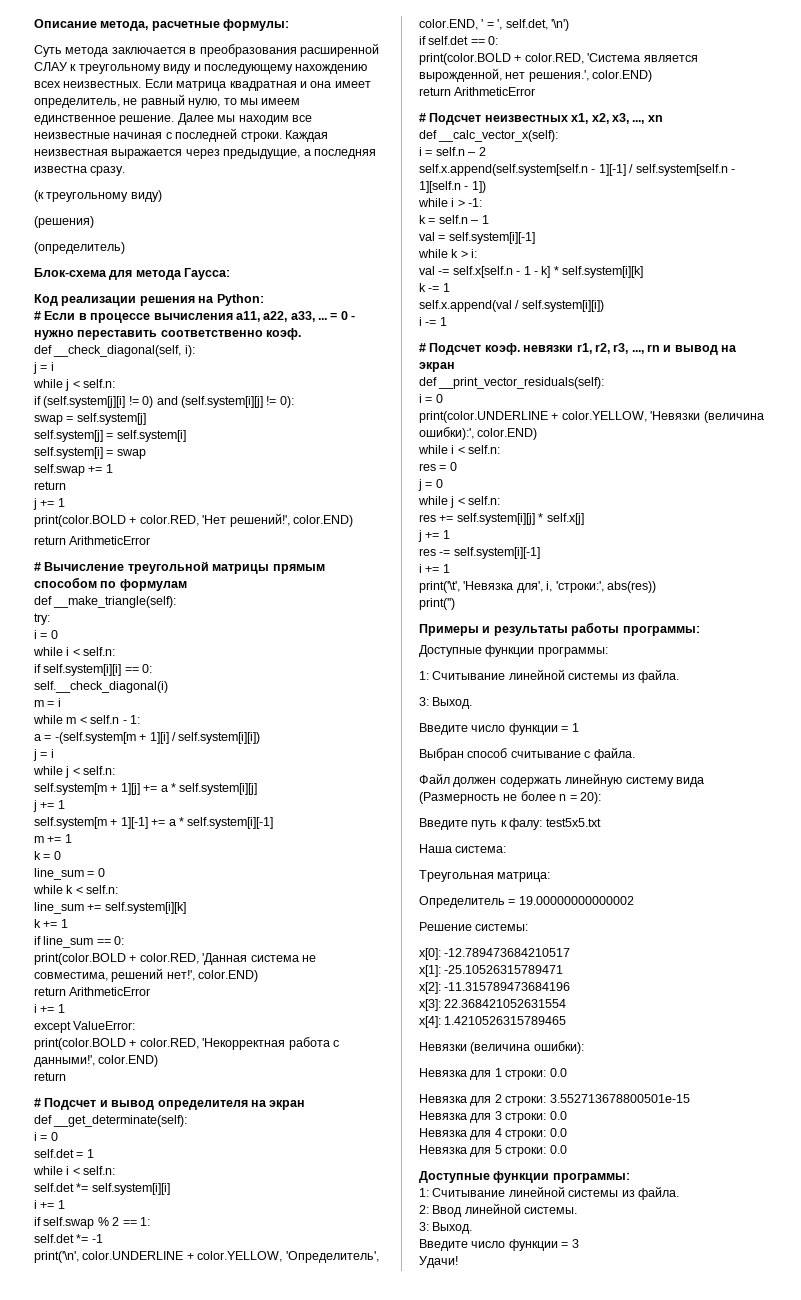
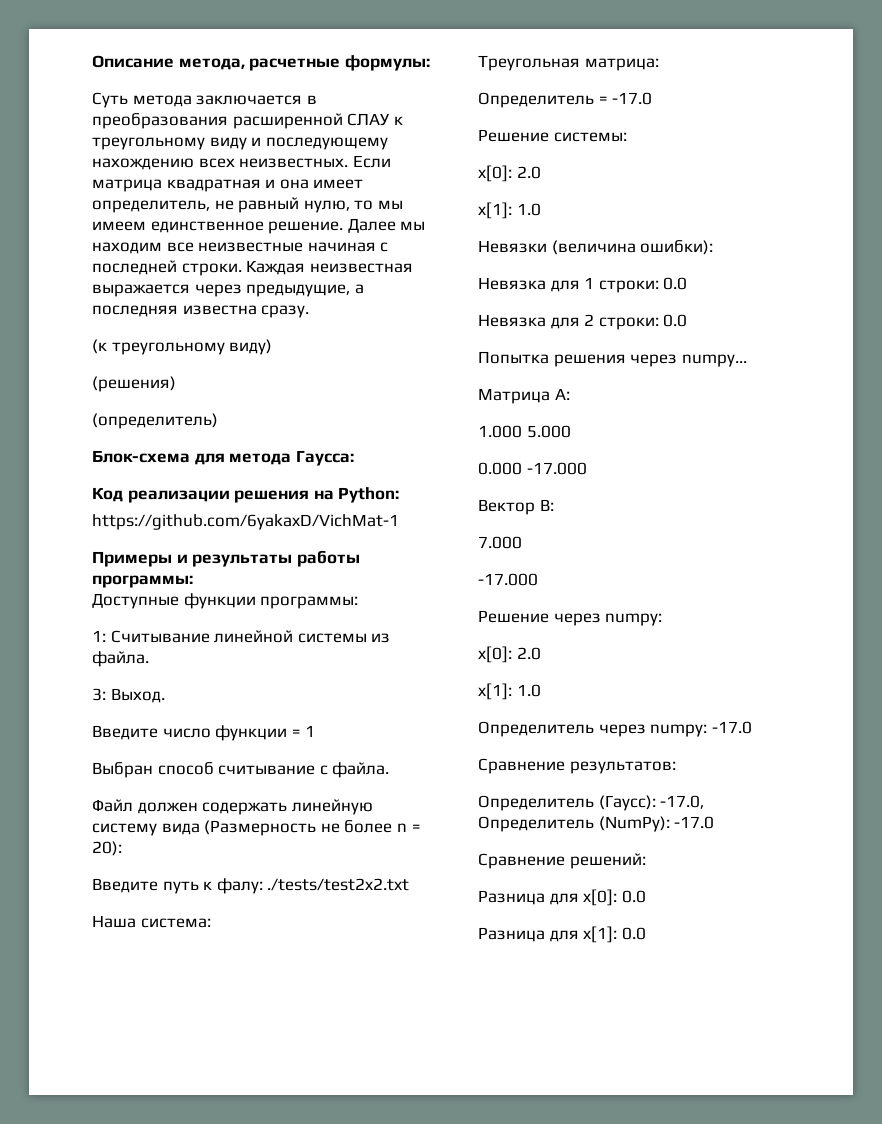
[34,311,356,323] [34,328,302,340] [34,345,195,357] [33,362,54,374] [33,379,116,391] [34,396,294,408] [34,413,146,425] [34,430,186,442] [34,447,146,459] [34,464,113,476] [34,481,66,490] [33,498,65,510] [34,513,353,527] [34,536,151,545] [34,561,325,574] [34,577,187,591] [34,596,177,608] [34,613,50,625] [34,630,58,639] [33,647,116,656] [34,664,153,676] [34,681,168,693] [34,698,61,707] [33,715,140,724] [34,732,261,744] [33,749,54,761] [33,766,116,778] [34,783,258,795] [33,800,65,812] [34,817,274,829] [34,834,72,843] [34,851,61,860] [34,868,105,880] [33,885,119,894] [34,902,186,914] [34,919,68,928] [34,936,125,948] [34,953,316,965] [34,968,259,982] [34,987,151,996] [34,1004,65,1013] [34,1021,136,1033] [34,1037,339,1050] [34,1055,159,1067] [34,1072,66,1081] [34,1098,306,1110] [34,1115,188,1127] [34,1132,58,1141] [34,1149,94,1158] [33,1166,116,1175] [34,1183,170,1195] [34,1200,65,1209] [34,1217,150,1229] [34,1234,103,1243] [34,1251,379,1263] [419,19,569,31] [419,36,499,45] [419,53,698,65] [419,68,653,82] [419,87,536,96] [419,113,663,125] [419,130,559,142] [419,147,486,156] [419,164,735,176] [419,181,486,193] [418,198,483,207] [419,215,489,224] [419,232,535,244] [418,249,478,258] [419,266,643,278] [419,283,450,292] [419,300,604,312] [419,317,447,326] [419,343,738,355] [419,362,455,372] [419,377,605,389] [419,394,443,403] [419,411,764,423] [419,427,538,440] [418,445,501,454] [419,462,457,471] [418,479,443,491] [418,496,501,508] [419,513,584,525] [418,530,450,542] [419,547,540,559] [419,564,450,573] [419,581,656,593] [419,598,455,610] # Если в процессе вычисления a11, a22, a33, ... = 0 - нужно переставить соответственно коэф. // def __check_diagonal(self, i): // j = i // while j < self.n: // if (self.system[j][i] != 0) and (self.system[i][j] != 0): // swap = self.system[j] // self.system[j] = self.system[i] // self.system[i] = swap // self.swap += 1 // return // j += 1 // print(color.BOLD + color.RED, 'Нет решений!', color.END) // return ArithmeticError // # Вычисление треугольной матрицы прямым способом по формулам // def __make_triangle(self): // try: // i = 0 // while i < self.n: // if self.system[i][i] == 0: // self.__check_diagonal(i) // m = i // while m < self.n - 1: // a = -(self.system[m + 1][i] / self.system[i][i]) // j = i // while j < self.n: // self.system[m + 1][j] += a * self.system[i][j] // j += 1 // self.system[m + 1][-1] += a * self.system[i][-1] // m += 1 // k = 0 // line_sum = 0 // while k < self.n: // line_sum += self.system[i][k] // k += 1 // if line_sum == 0: // print(color.BOLD + color.RED, 'Данная система не совместима, решений нет!', color.END) // return ArithmeticError // i += 1 // except ValueError: // print(color.BOLD + color.RED, 'Некорректная работа с данными!', color.END) // return // # Подсчет и вывод определителя на экран // def __get_determinate(self): // i = 0 // self.det = 1 // while i < self.n: // self.det *= self.system[i][i] // i += 1 // if self.swap % 2 == 1: // self.det *= -1 // print('\n', color.UNDERLINE + color.YELLOW, 'Определитель', color.END, ' = ', self.det, '\n') // if self.det == 0: // print(color.BOLD + color.RED, 'Система является вырожденной, нет решения.', color.END) // return ArithmeticError // # Подсчет неизвестных x1, x2, x3, ..., xn // def __calc_vector_x(self): // i = self.n – 2 // self.x.append(self.system[self.n - 1][-1] / self.system[self.n - 1][self.n - 1]) // while i > -1: // k = self.n – 1 // val = self.system[i][-1] // while k > i: // val -= self.x[self.n - 1 - k] * self.system[i][k] // k -= 1 // self.x.append(val / self.system[i][i]) // i -= 1 // # Подсчет коэф. невязки r1, r2, r3, ..., rn и вывод на экран // def __print_vector_residuals(self): // i = 0 // print(color.UNDERLINE + color.YELLOW, 'Невязки (величина ошибки):', color.END) // while i < self.n: // res = 0 // j = 0 // while j < self.n: // res += self.system[i][j] * self.x[j] // j += 1 // res -= self.system[i][-1] // i += 1 // print('\t', 'Невязка для', i, 'строки:', abs(res)) // print('') -> [92,514,399,530] https://github.com/6yakaxD/VichMat-1
[545,818,601,827] test5x5.txt -> [267,878,410,891] ./tests/test2x2.txt
[518,896,634,905] 19.00000000000002 -> [612,92,653,105] -17.0
[444,948,571,957] [419,965,564,977] [419,982,571,994] [419,999,567,1011] [419,1016,567,1028] -12.789473684210517 // x[1]: -25.10526315789471 // x[2]: -11.315789473684196 // x[3]: 22.368421052631554 // x[4]: 1.4210526315789465 -> [516,166,541,179] [478,202,541,219] 2.0 // x[1]: 1.0
[549,1094,690,1103] [419,1111,567,1123] [419,1128,567,1140] [419,1145,567,1157] [419,1171,630,1183] [419,1186,679,1200] [419,1203,578,1217] [419,1222,473,1234] [419,1239,579,1251] [419,1256,458,1268] 3.552713678800501e-15 // Невязка для 3 строки: 0.0 // Невязка для 4 строки: 0.0 // Невязка для 5 строки: 0.0 // Доступные функции программы: // 1: Считывание линейной системы из файла. // 2: Ввод линейной системы. // 3: Выход. // Введите число функции = 3 // Удачи! -> [663,314,688,327] [478,351,747,367] [478,388,570,404] [478,425,571,438] [478,462,587,475] [478,499,554,515] [478,536,522,549] [478,573,538,586] [478,610,663,626] [478,646,541,663] [478,683,541,700] [478,721,752,737] [478,758,676,774] [478,795,705,811] [478,816,715,832] [478,853,646,869] [478,889,646,906] [478,926,646,943] 0.0 // Попытка решения через numpy... // Матрица A: // 1.000 5.000 // 0.000 -17.000 // Вектор B: // 7.000 // -17.000 // Решение через numpy: // x[0]: 2.0 // x[1]: 1.0 // Определитель через numpy: -17.0 // Сравнение результатов: // Определитель (Гаусс): -17.0, Определитель (NumPy): -17.0 // Сравнение решений: // Разница для x[0]: 0.0 // Разница для x[1]: 0.0

